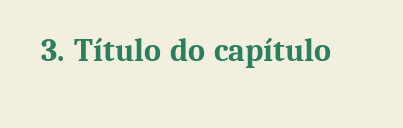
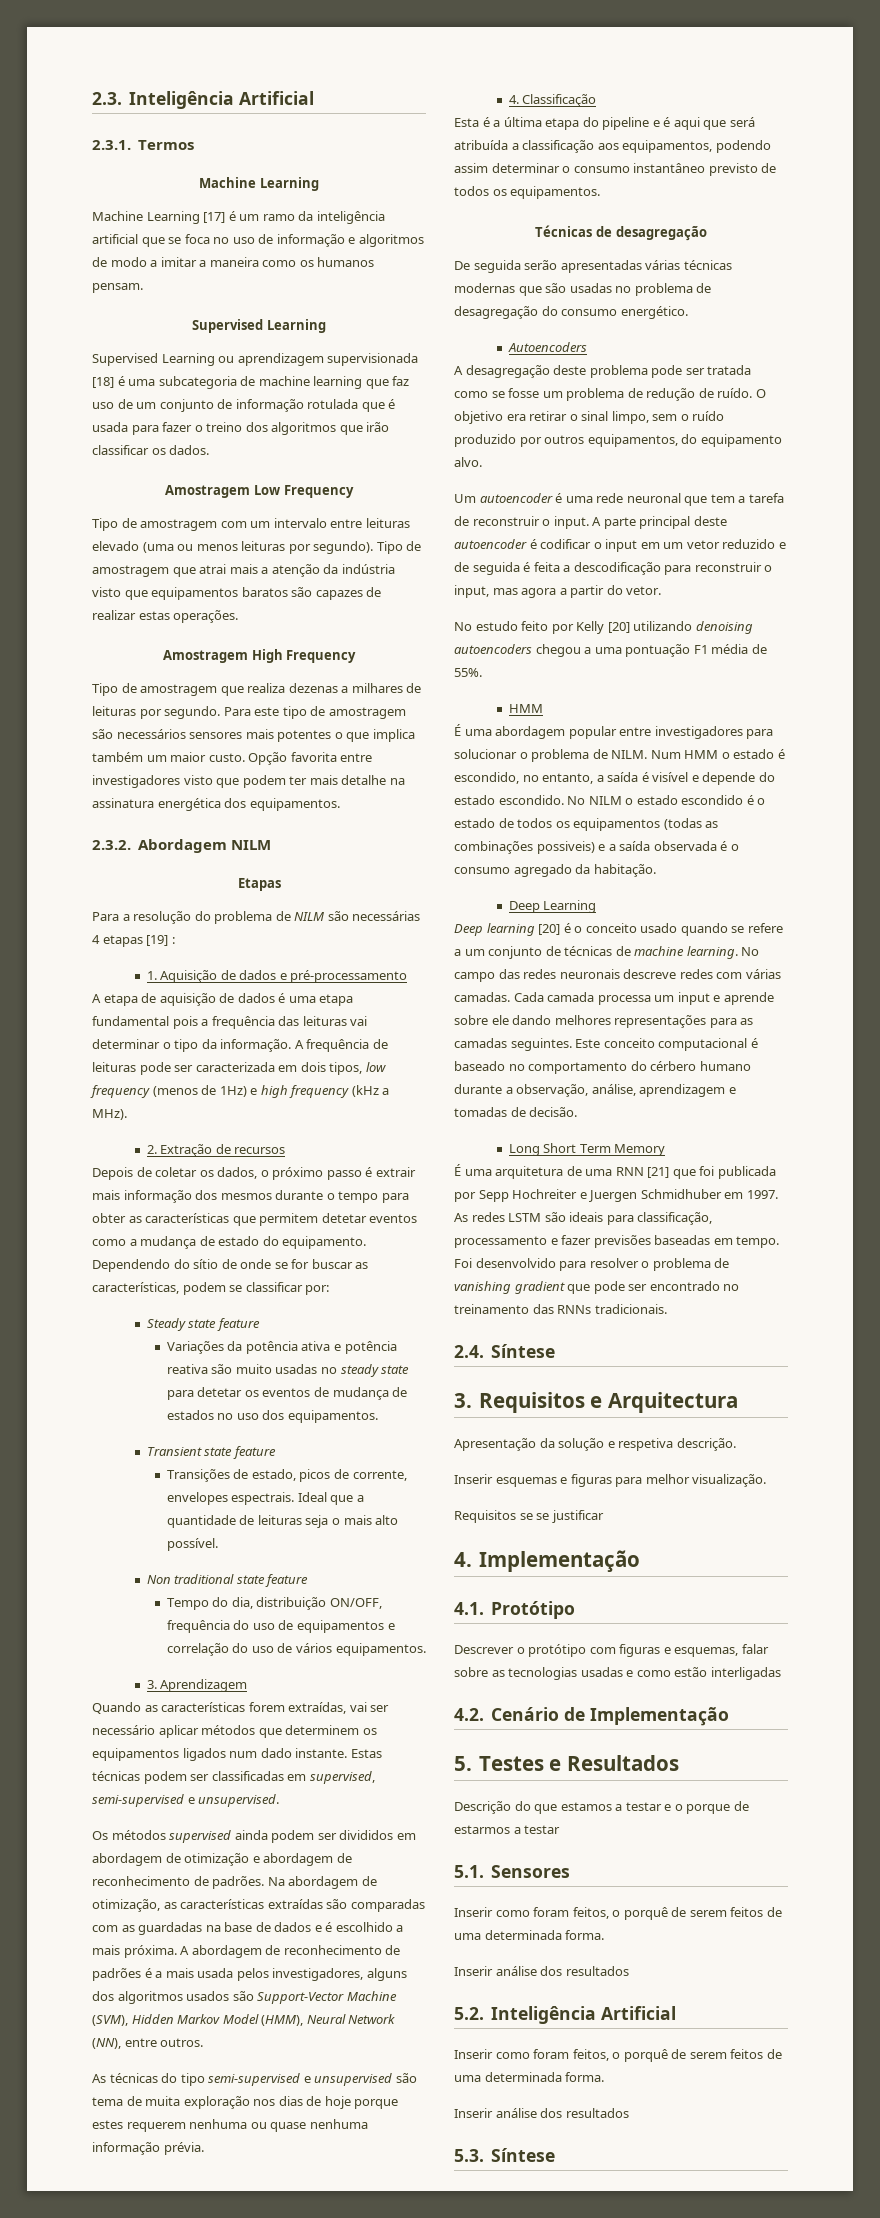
[41,38,331,68] 3. Título do capítulo -> [92,91,314,109] [92,140,194,150] [199,177,319,191] [92,211,385,224] [92,234,424,247] [92,257,375,267] [92,283,143,293] [192,319,326,333] [92,353,419,366] [92,376,410,389] [92,399,396,412] [92,422,390,435] [92,445,210,455] [165,485,354,498] [92,518,410,531] [92,541,422,554] [92,564,395,577] [92,587,382,600] [92,610,239,623] [162,649,357,663] [92,683,422,696] [92,706,406,719] [92,729,415,742] [92,752,373,765] [92,775,405,788] [92,798,340,811] [92,839,271,853] [237,878,281,891] [92,911,421,924] [92,935,175,947] [146,970,408,983] [92,993,354,1006] [92,1016,368,1029] [92,1039,388,1052] [92,1062,386,1075] [90,1085,390,1098] [92,1109,127,1120] [146,1144,286,1157] [92,1167,416,1180] [92,1190,409,1203] [92,1213,418,1226] [92,1236,367,1249] [92,1259,369,1272] [92,1282,330,1295] [146,1318,260,1331] [166,1341,397,1354] [166,1364,410,1377] [166,1387,408,1400] [166,1410,378,1423] [146,1446,276,1459] [166,1469,407,1482] [166,1492,364,1505] [166,1515,399,1528] [166,1538,218,1551] [146,1574,309,1587] [166,1597,382,1610] [166,1620,395,1633] [166,1643,426,1656] [146,1679,248,1692] [92,1702,390,1714] [92,1725,377,1738] [92,1748,382,1761] [92,1771,375,1784] [92,1794,280,1807] [92,1830,416,1843] [92,1853,352,1866] [92,1876,377,1889] [92,1899,425,1912] [92,1922,404,1935] [92,1945,401,1958] [92,1968,407,1981] [92,1991,397,2004] [92,2014,396,2026] [92,2038,204,2049] [92,2073,417,2086] [92,2096,399,2109] [92,2119,368,2132] [92,2142,204,2155] [508,94,597,107] [454,117,755,130] [454,140,771,153] [454,163,777,176] [454,186,601,199] [535,225,707,241] [454,260,732,273] [454,283,712,296] [454,306,688,319] [507,342,587,352] [454,365,752,378] [454,388,766,401] [454,411,725,424] [454,434,782,447] [454,457,482,467] [454,493,784,506] [454,516,727,529] [454,539,786,552] [454,562,773,575] [454,585,662,598] [454,621,753,634] [454,644,767,657] [454,668,482,677] [508,704,543,713] [454,724,774,739] [454,749,785,762] [454,772,775,785] [454,795,766,805] [454,818,719,831] [454,841,739,854] [454,864,656,877] [508,900,597,913] [454,923,783,936] [454,946,760,959] [454,969,781,982] [454,992,774,1005] [454,1015,754,1028] [454,1038,758,1051] [454,1061,751,1074] [454,1084,736,1097] [454,1107,578,1117] [508,1143,666,1156] [454,1164,776,1179] [454,1189,778,1202] [454,1212,713,1225] [454,1235,780,1248] [454,1258,730,1271] [454,1281,740,1294] [454,1304,667,1314] [454,1344,555,1358] [454,1392,738,1413] [454,1438,736,1451] [454,1474,767,1487] [454,1510,604,1523] [454,1550,640,1572] [454,1601,575,1619] [454,1644,769,1657] [454,1667,781,1680] [454,1707,729,1726] [454,1755,679,1771] [454,1801,749,1814] [454,1825,561,1834] [454,1865,570,1878] [454,1907,782,1920] [454,1930,605,1940] [454,1966,629,1976] [454,2006,676,2024] [454,2049,782,2062] [454,2072,605,2082] [454,2108,629,2118] [454,2148,555,2162] 2.3. Inteligência Artificial // 2.3.1. Termos // Machine Learning // Machine Learning [17] é um ramo da inteligência artificial que se foca no uso de informação e algoritmos de modo a imitar a maneira como os humanos pensam. // Supervised Learning // Supervised Learning ou aprendizagem supervisionada [18] é uma subcategoria de machine learning que faz uso de um conjunto de informação rotulada que é usada para fazer o treino dos algoritmos que irão classificar os dados. // Amostragem Low Frequency // Tipo de amostragem com um intervalo entre leituras elevado (uma ou menos leituras por segundo). Tipo de amostragem que atrai mais a atenção da indústria visto que equipamentos baratos são capazes de realizar estas operações. // Amostragem High Frequency // Tipo de amostragem que realiza dezenas a milhares de leituras por segundo. Para este tipo de amostragem são necessários sensores mais potentes o que implica também um maior custo. Opção favorita entre investigadores visto que podem ter mais detalhe na assinatura energética dos equipamentos. // 2.3.2. Abordagem NILM // Etapas // Para a resolução do problema de NILM são necessárias 4 etapas [19] : // 1. Aquisição de dados e pré-processamento // A etapa de aquisição de dados é uma etapa fundamental pois a frequência das leituras vai determinar o tipo da informação. A frequência de leituras pode ser caracterizada em dois tipos, low frequency (menos de 1Hz) e high frequency (kHz a MHz). // 2. Extração de recursos // Depois de coletar os dados, o próximo passo é extrair mais informação dos mesmos durante o tempo para obter as características que permitem detetar eventos como a mudança de estado do equipamento. Dependendo do sítio de onde se for buscar as características, podem se classificar por: // Steady state feature // Variações da potência ativa e potência reativa são muito usadas no steady state para detetar os eventos de mudança de estados no uso dos equipamentos. // Transient state feature // Transições de estado, picos de corrente, envelopes espectrais. Ideal que a quantidade de leituras seja o mais alto possível. // Non traditional state feature // Tempo do dia, distribuição ON/OFF, frequência do uso de equipamentos e correlação do uso de vários equipamentos. // 3. Aprendizagem // Quando as características forem extraídas, vai ser necessário aplicar métodos que determinem os equipamentos ligados num dado instante. Estas técnicas podem ser classificadas em supervised, semi-supervised e unsupervised. // Os métodos supervised ainda podem ser divididos em abordagem de otimização e abordagem de reconhecimento de padrões. Na abordagem de otimização, as características extraídas são comparadas com as guardadas na base de dados e é escolhido a mais próxima. A abordagem de reconhecimento de padrões é a mais usada pelos investigadores, alguns dos algoritmos usados são Support-Vector Machine (SVM), Hidden Markov Model (HMM), Neural Network (NN), entre outros. // As técnicas do tipo semi-supervised e unsupervised são tema de muita exploração nos dias de hoje porque estes requerem nenhuma ou quase nenhuma informação prévia. // 4. Classificação // Esta é a última etapa do pipeline e é aqui que será atribuída a classificação aos equipamentos, podendo assim determinar o consumo instantâneo previsto de todos os equipamentos. // Técnicas de desagregação // De seguida serão apresentadas várias técnicas modernas que são usadas no problema de desagregação do consumo energético. // Autoencoders // A desagregação deste problema pode ser tratada como se fosse um problema de redução de ruído. O objetivo era retirar o sinal limpo, sem o ruído produzido por outros equipamentos, do equipamento alvo. // Um autoencoder é uma rede neuronal que tem a tarefa de reconstruir o input. A parte principal deste autoencoder é codificar o input em um vetor reduzido e de seguida é feita a descodificação para reconstruir o input, mas agora a partir do vetor. // No estudo feito por Kelly [20] utilizando denoising autoencoders chegou a uma pontuação F1 média de 55%. // HMM // É uma abordagem popular entre investigadores para solucionar o problema de NILM. Num HMM o estado é escondido, no entanto, a saída é visível e depende do estado escondido. No NILM o estado escondido é o estado de todos os equipamentos (todas as combinações possiveis) e a saída observada é o consumo agregado da habitação. // Deep Learning // Deep learning [20] é o conceito usado quando se refere a um conjunto de técnicas de machine learning. No campo das redes neuronais descreve redes com várias camadas. Cada camada processa um input e aprende sobre ele dando melhores representações para as camadas seguintes. Este conceito computacional é baseado no comportamento do cérbero humano durante a observação, análise, aprendizagem e tomadas de decisão. // Long Short Term Memory // É uma arquitetura de uma RNN [21] que foi publicada por Sepp Hochreiter e Juergen Schmidhuber em 1997. As redes LSTM são ideais para classificação, processamento e fazer previsões baseadas em tempo. Foi desenvolvido para resolver o problema de vanishing gradient que pode ser encontrado no treinamento das RNNs tradicionais. // 2.4. Síntese // 3. Requisitos e Arquitectura // Apresentação da solução e respetiva descrição. // Inserir esquemas e figuras para melhor visualização. // Requisitos se se justificar // 4. Implementação // 4.1. Protótipo // Descrever o protótipo com figuras e esquemas, falar sobre as tecnologias usadas e como estão interligadas // 4.2. Cenário de Implementação // 5. Testes e Resultados // Descrição do que estamos a testar e o porque de estarmos a testar // 5.1. Sensores // Inserir como foram feitos, o porquê de serem feitos de uma determinada forma. // Inserir análise dos resultados // 5.2. Inteligência Artificial // Inserir como foram feitos, o porquê de serem feitos de uma determinada forma. // Inserir análise dos resultados // 5.3. Síntese

